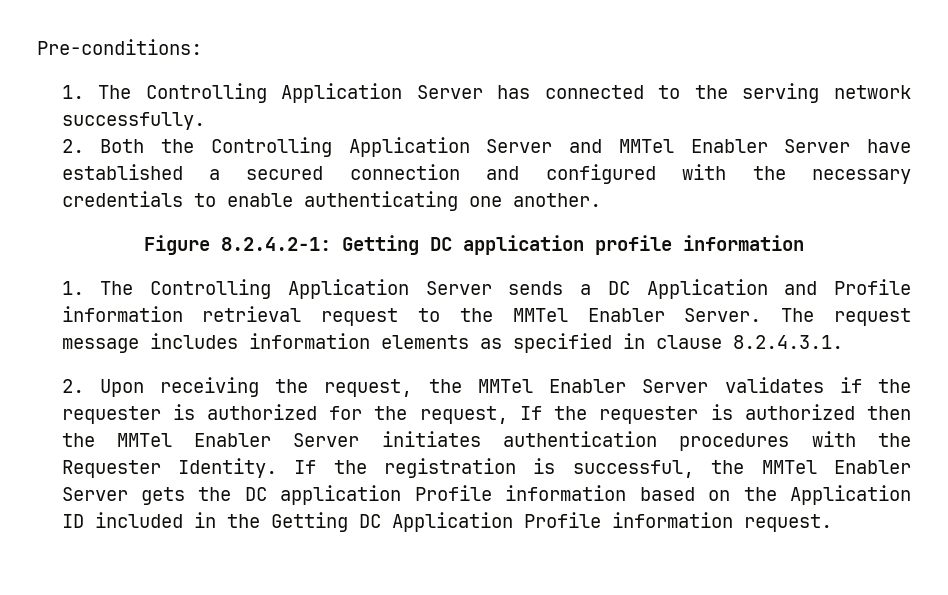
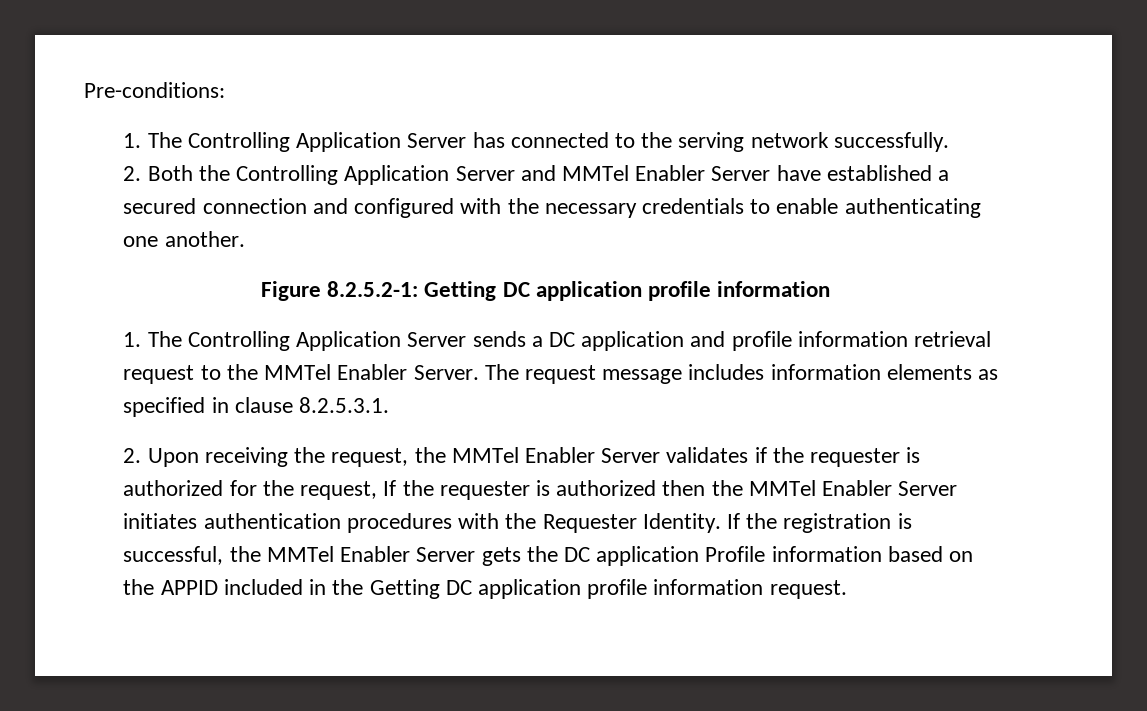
[221,237,331,251] 8.2.4.2-1: -> [327,281,419,297] 8.2.5.2-1:
[646,279,912,299] Application and Profile -> [581,331,792,351] application and profile
[732,335,843,349] 8.2.4.3.1. -> [299,397,390,413] 8.2.5.3.1.
[789,485,911,505] [61,514,84,528] Application ID -> [160,580,218,595] APPID
[391,512,601,532] Application Profile -> [477,579,648,599] application profile

